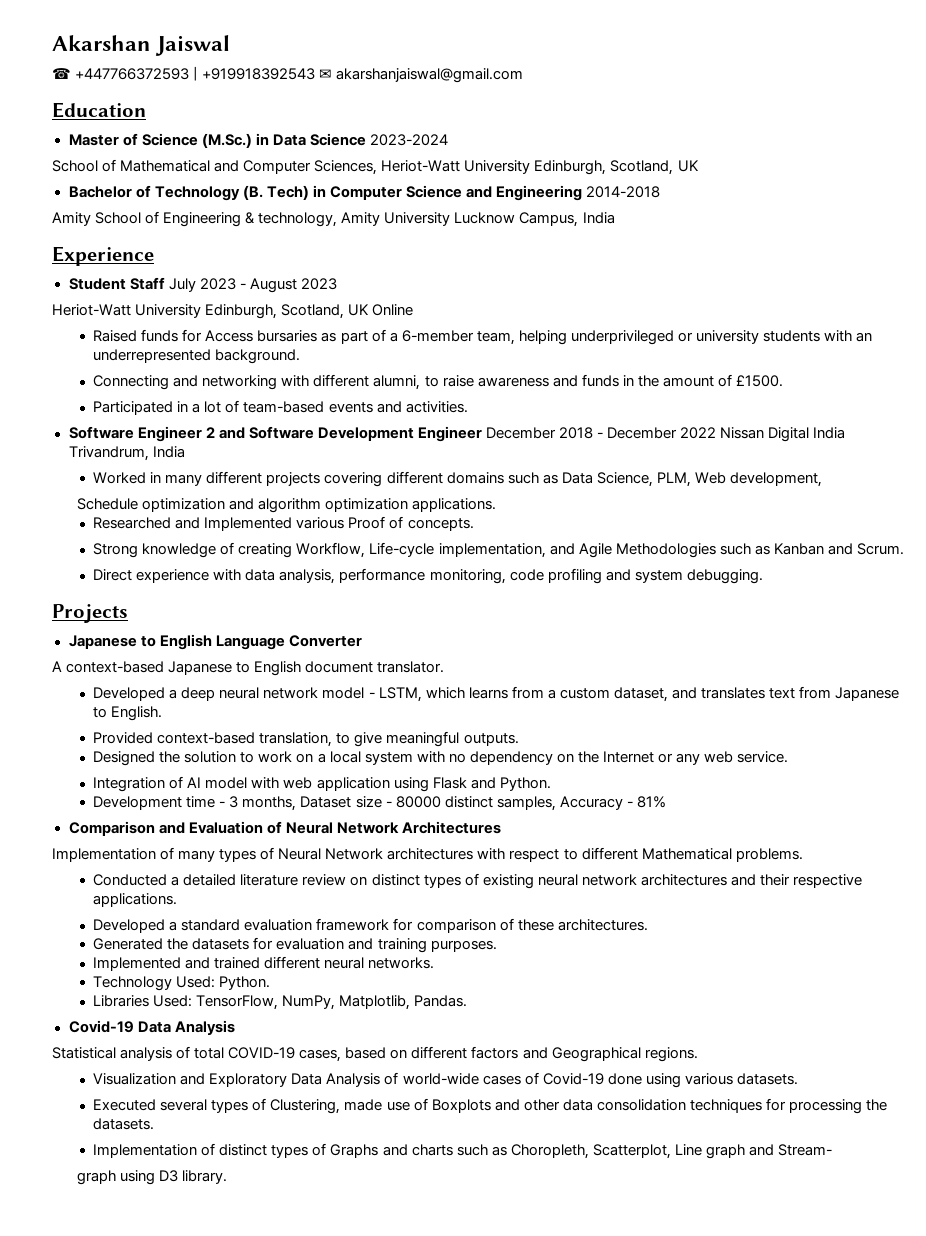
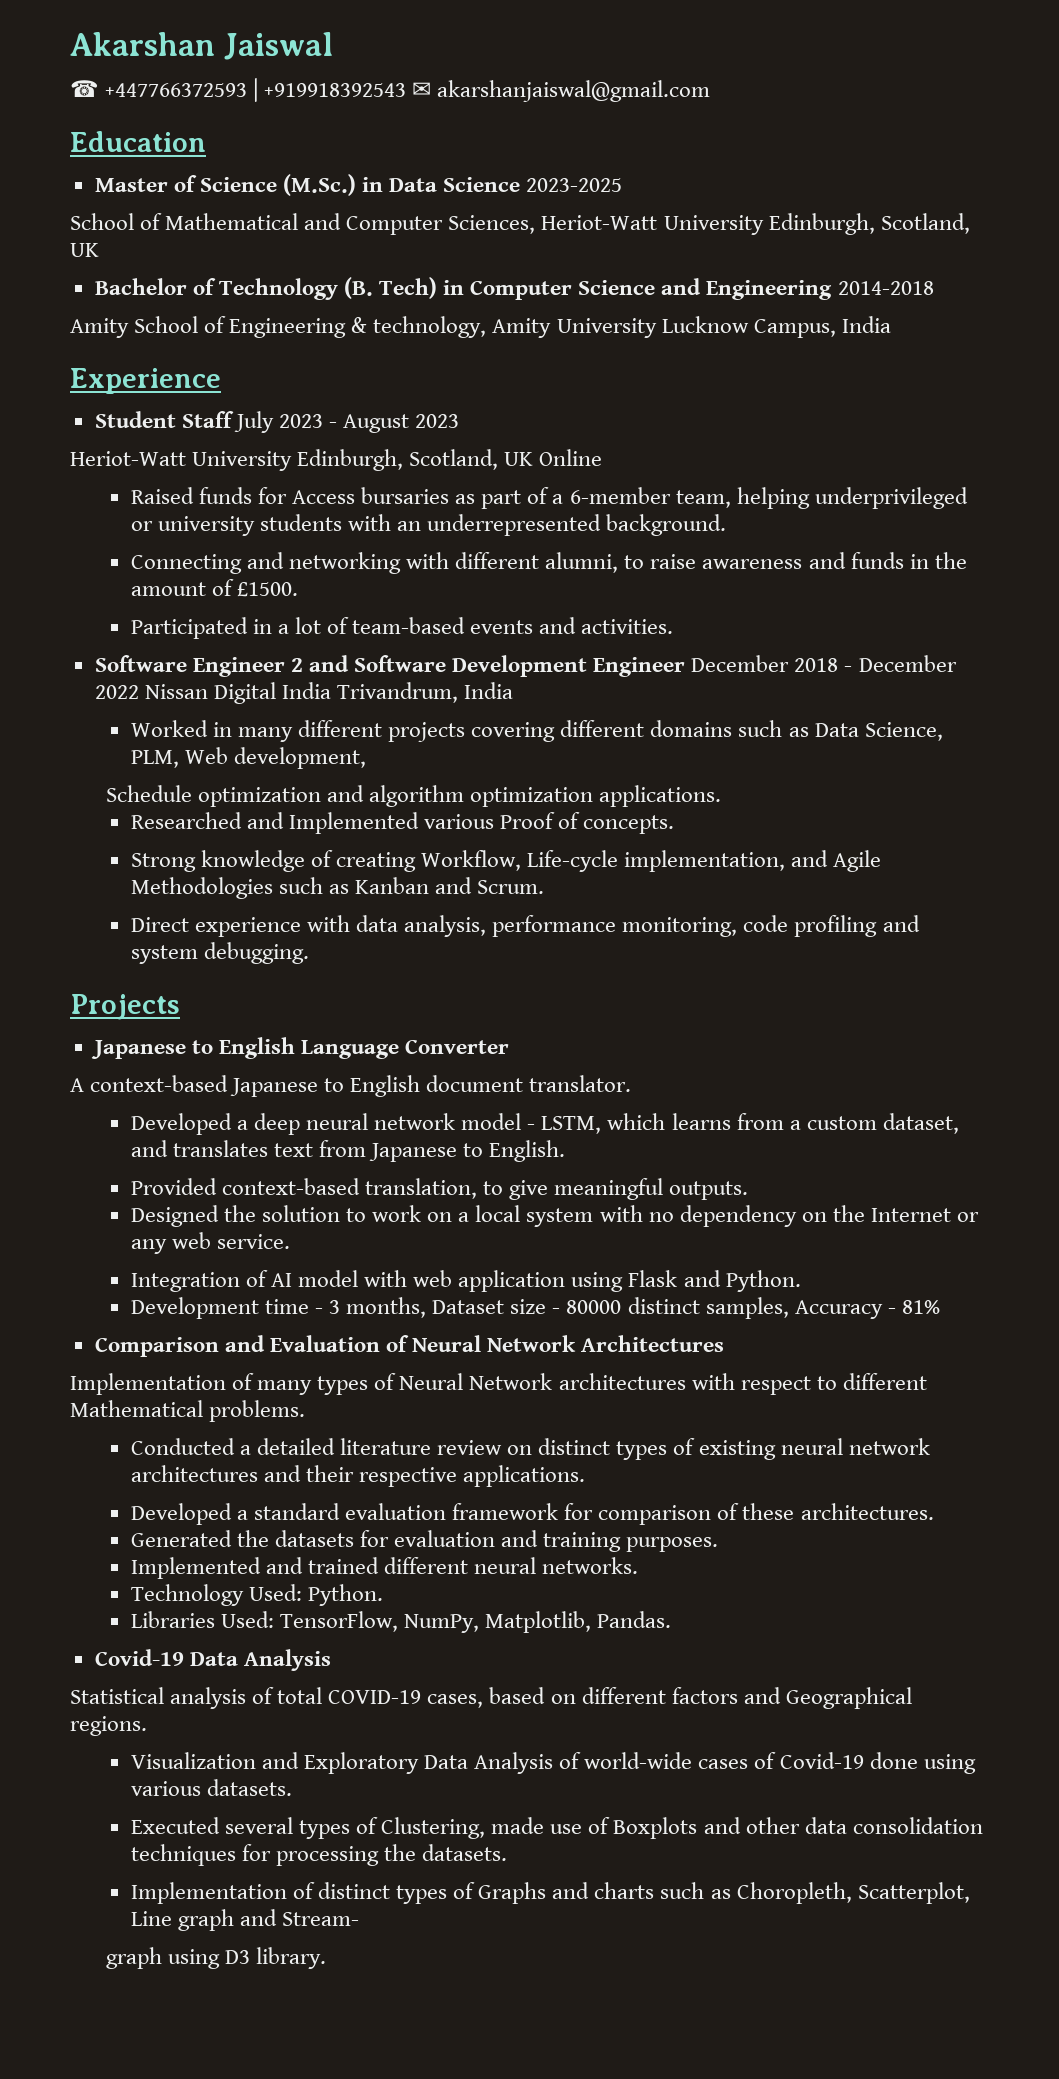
[369,134,448,146] 2023-2024 -> [526,178,623,192] 2023-2025

